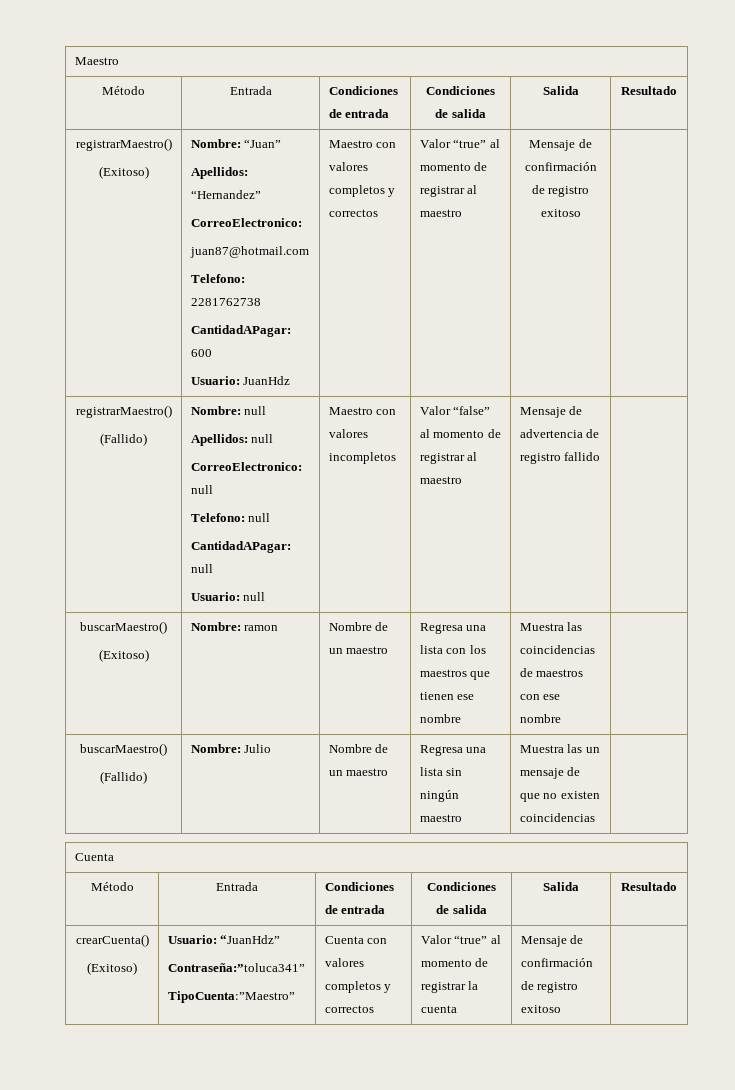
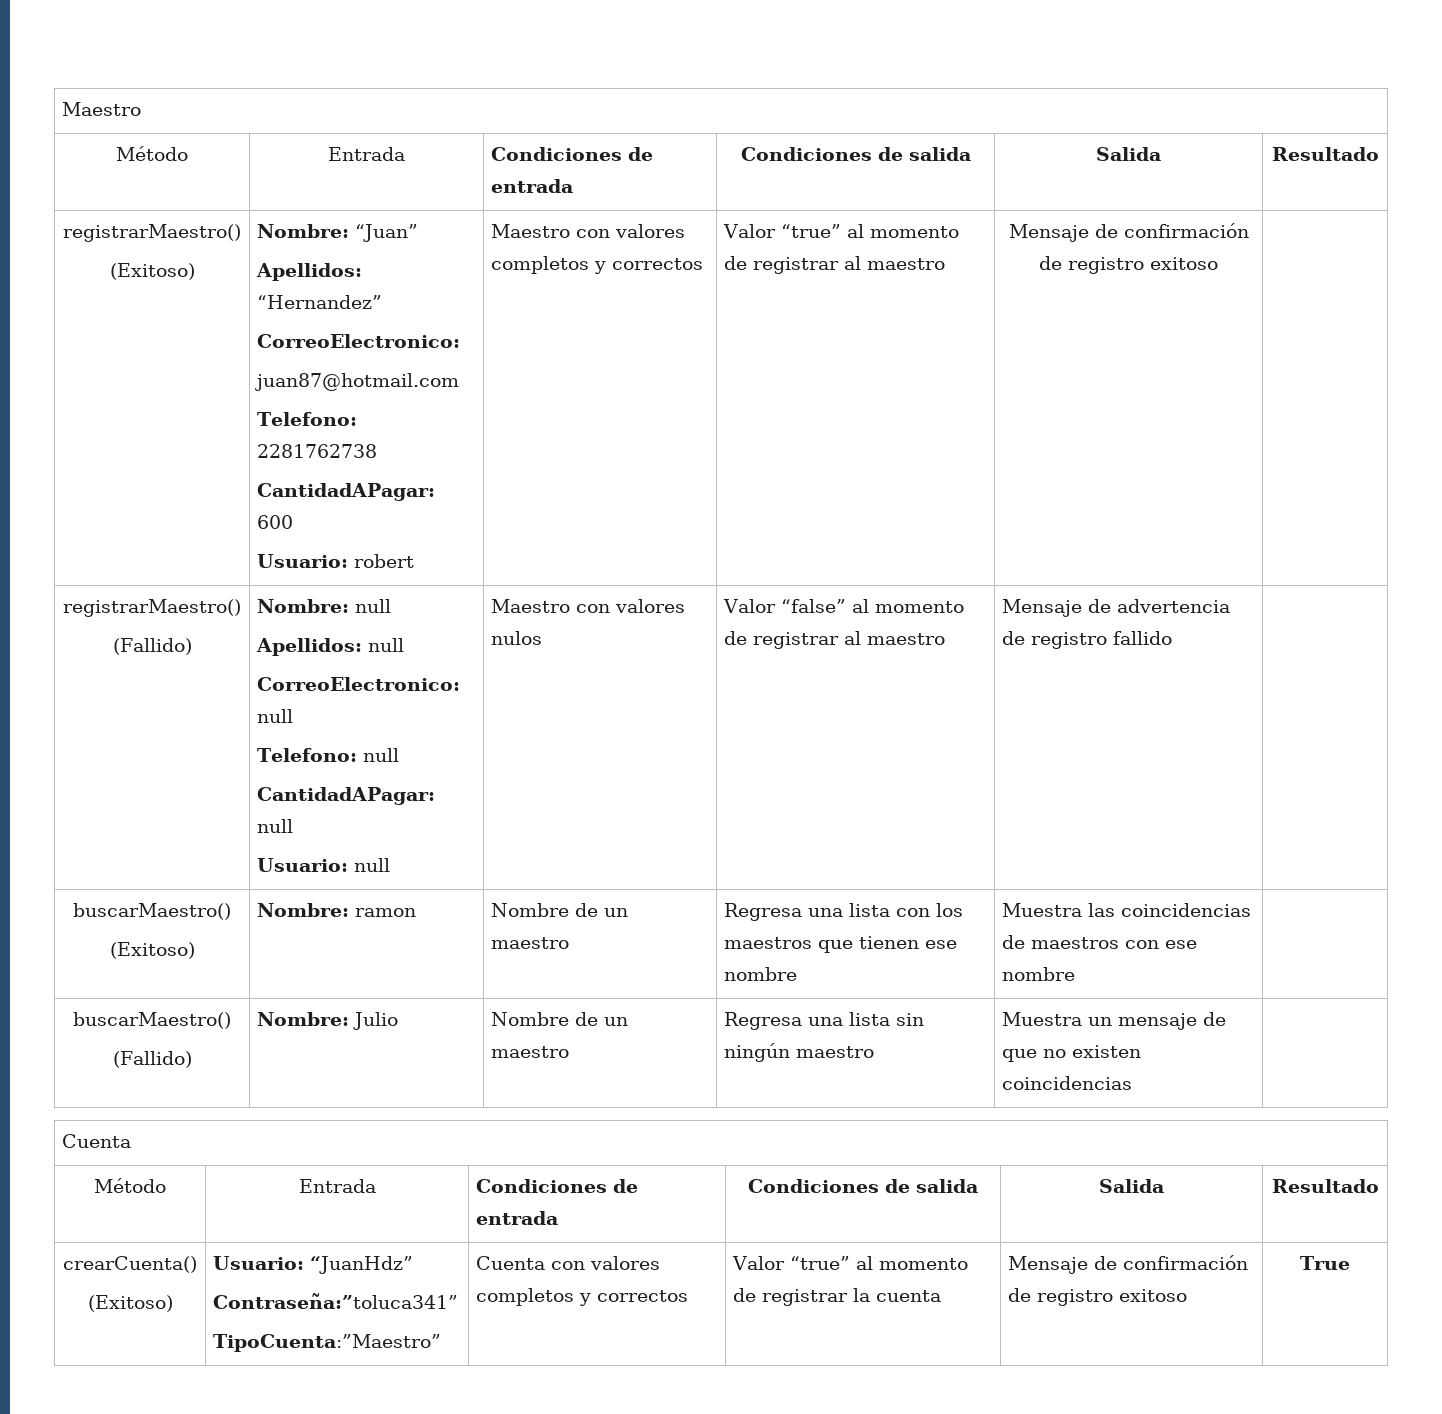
[243,376,291,385] JuanHdz -> [354,554,415,568] robert
[328,452,396,464] incompletos -> [491,631,543,645] nulos
[567,744,583,753] las -> (1083, 1019) none
(561, 1009) none -> [1300,1256,1351,1270] True

